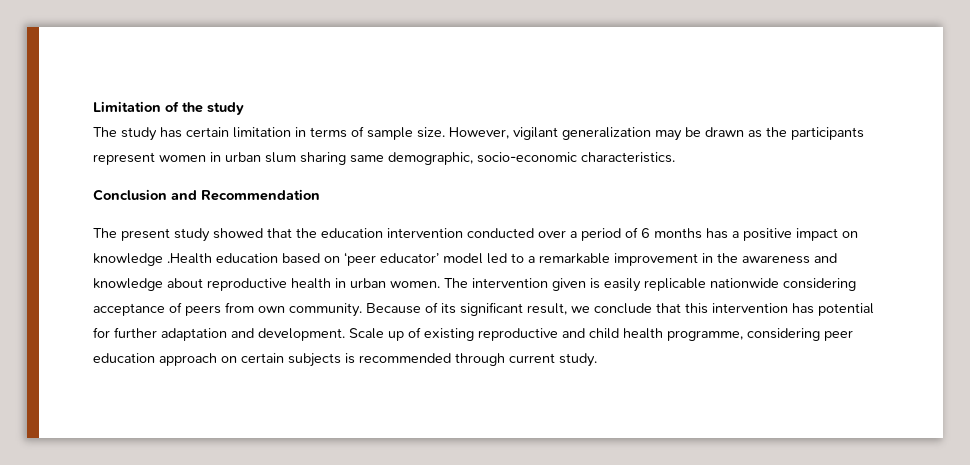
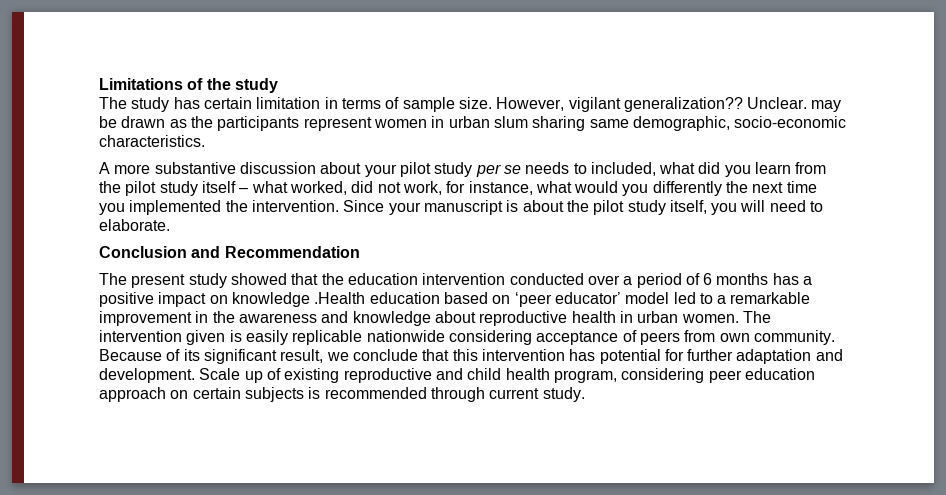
[93,101,161,112] Limitation -> [99,78,183,90] Limitations
[562,127,651,140] generalization -> [623,97,808,112] generalization?? Unclear.
(675, 157) none -> [99,162,827,177] [99,181,817,196] [99,200,824,215] [99,219,170,231] // A more substantive discussion about your pilot study per se needs to included, what did you learn from the pilot study itself – what worked, did not work, for instance, what would you differently the next time you implemented the intervention. Since your manuscript is about the pilot study itself, you will need to elaborate.
[667,330,743,341] programme, -> [553,370,617,383] program,

